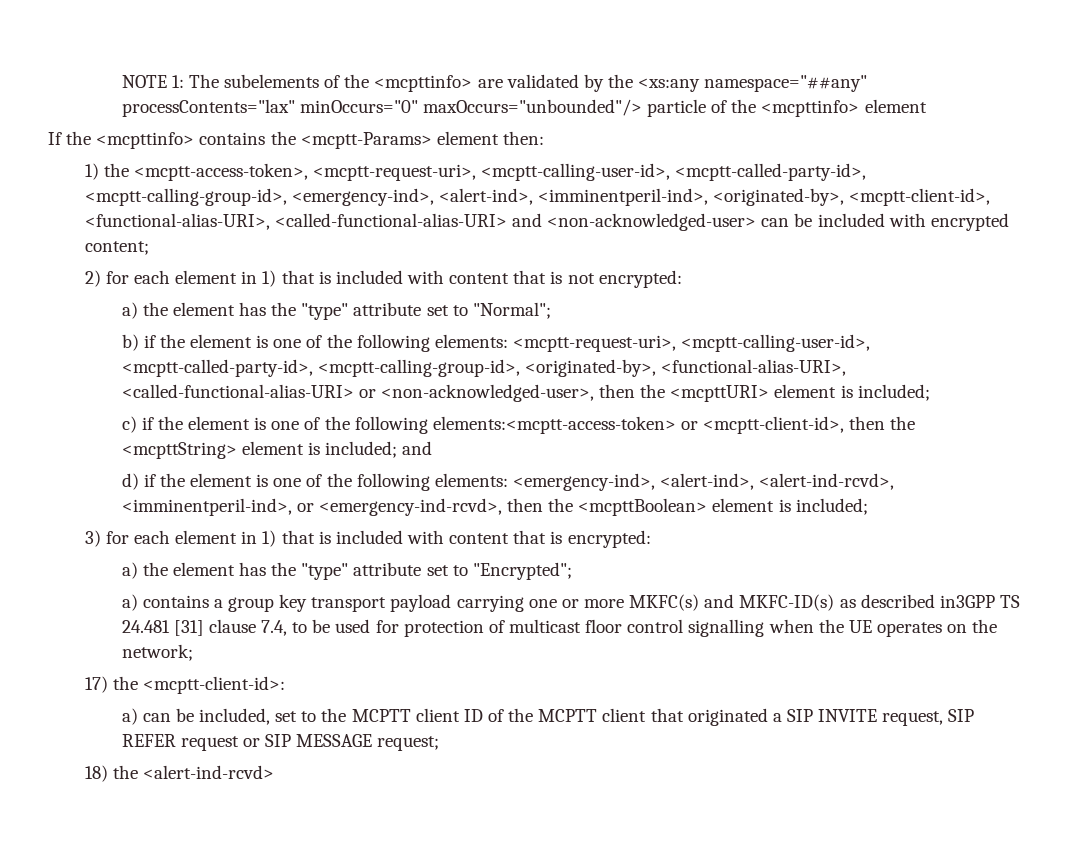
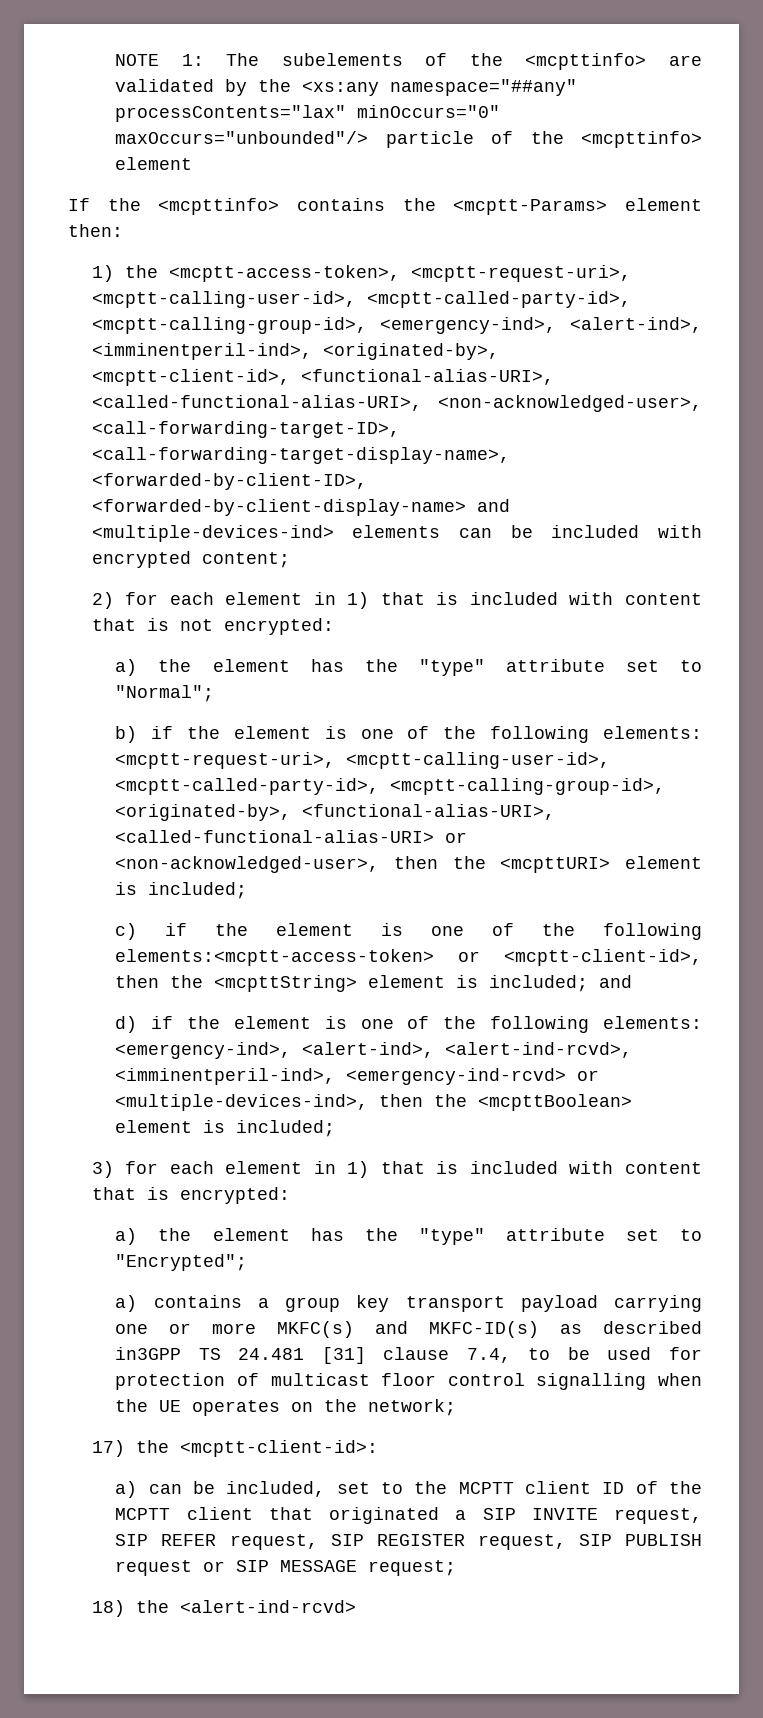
[274,213,757,231] <called-functional-alias-URI> and <non-acknowledged-user> -> [91,395,702,412] [91,421,400,438] [91,447,510,464] [91,473,367,490] [91,499,510,516] [91,525,441,542] <called-functional-alias-URI>, <non-acknowledged-user>, <call-forwarding-target-ID>, <call-forwarding-target-display-name>, <forwarded-by-client-ID>, <forwarded-by-client-display-name> and <multiple-devices-ind> elements
[296,498,502,516] or <emergency-ind-rcvd>, -> [346,1068,600,1085] [115,1094,369,1111] <emergency-ind-rcvd> or <multiple-devices-ind>,
(176, 740) none -> [229,1534,702,1550] request, SIP REGISTER request, SIP PUBLISH

